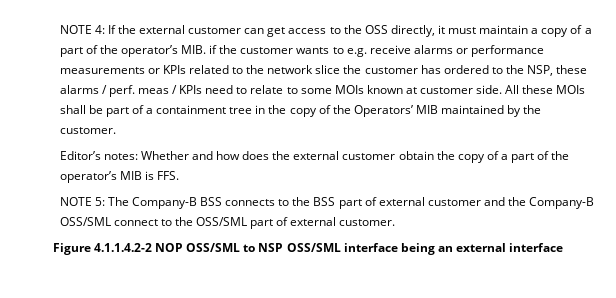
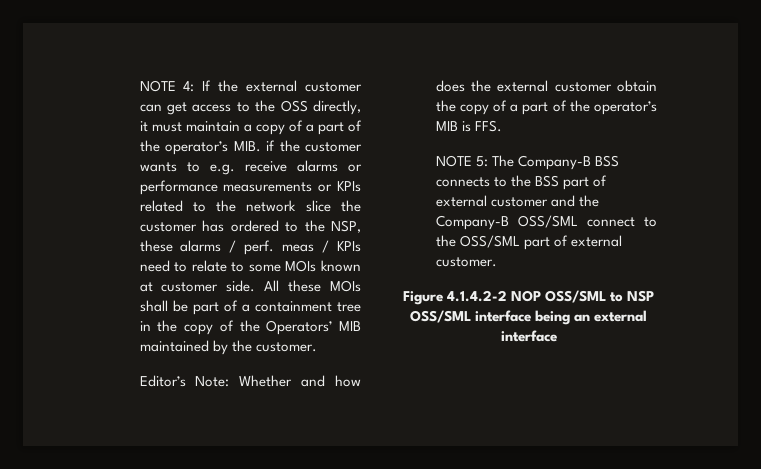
[103,153,138,160] notes: -> [195,376,230,387] Note:
[94,243,153,252] 4.1.1.4.2-2 -> [446,290,507,302] 4.1.4.2-2

